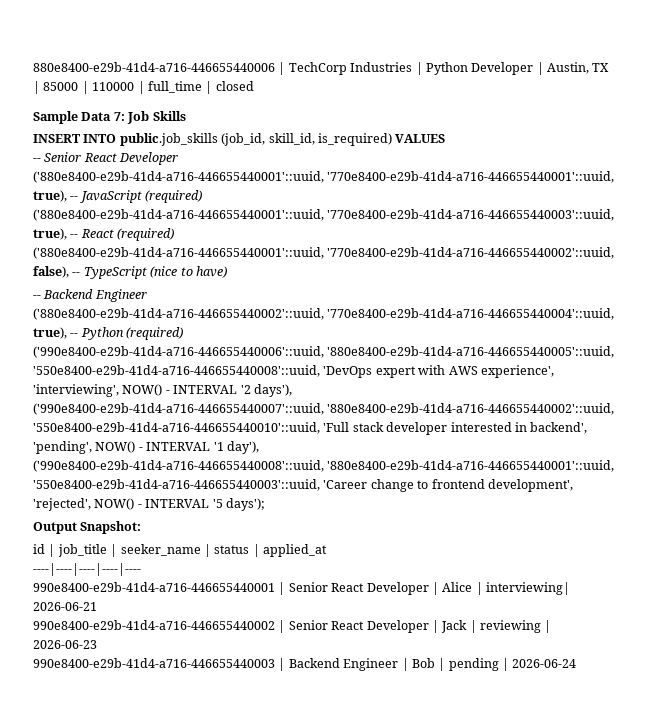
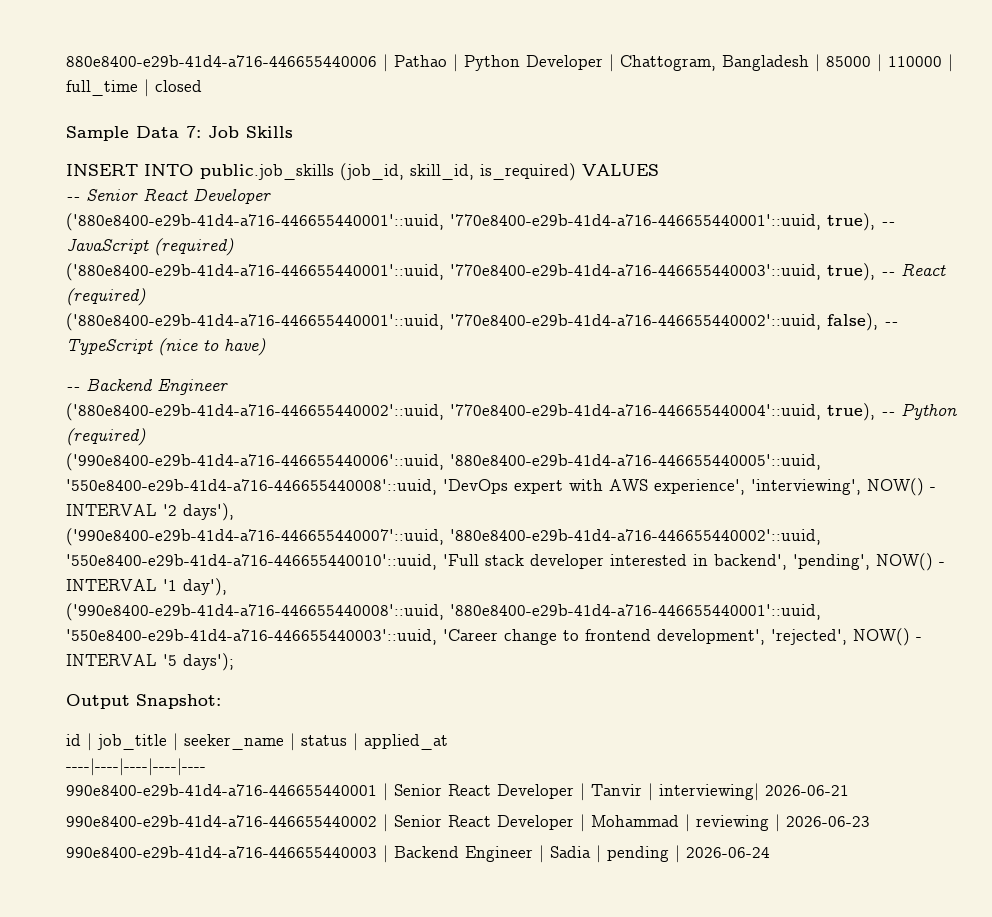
[288,62,413,75] TechCorp Industries -> [394,55,447,67] Pathao
[547,62,610,74] Austin, TX -> [620,55,809,71] Chattogram, Bangladesh
[442,582,473,592] Alice -> [591,784,642,796] Tanvir
[441,620,468,633] Jack -> [591,815,679,827] Mohammad
[411,658,435,668] Bob -> [550,846,591,858] Sadia

